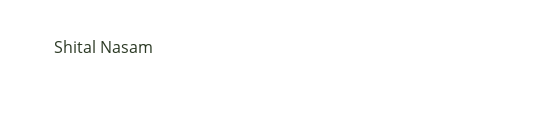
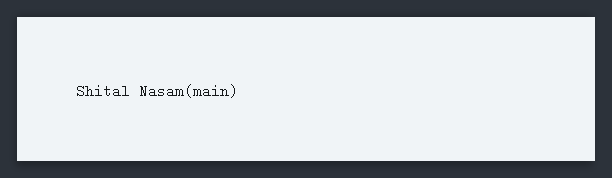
[100,41,154,53] Nasam -> [139,84,238,98] Nasam(main)

